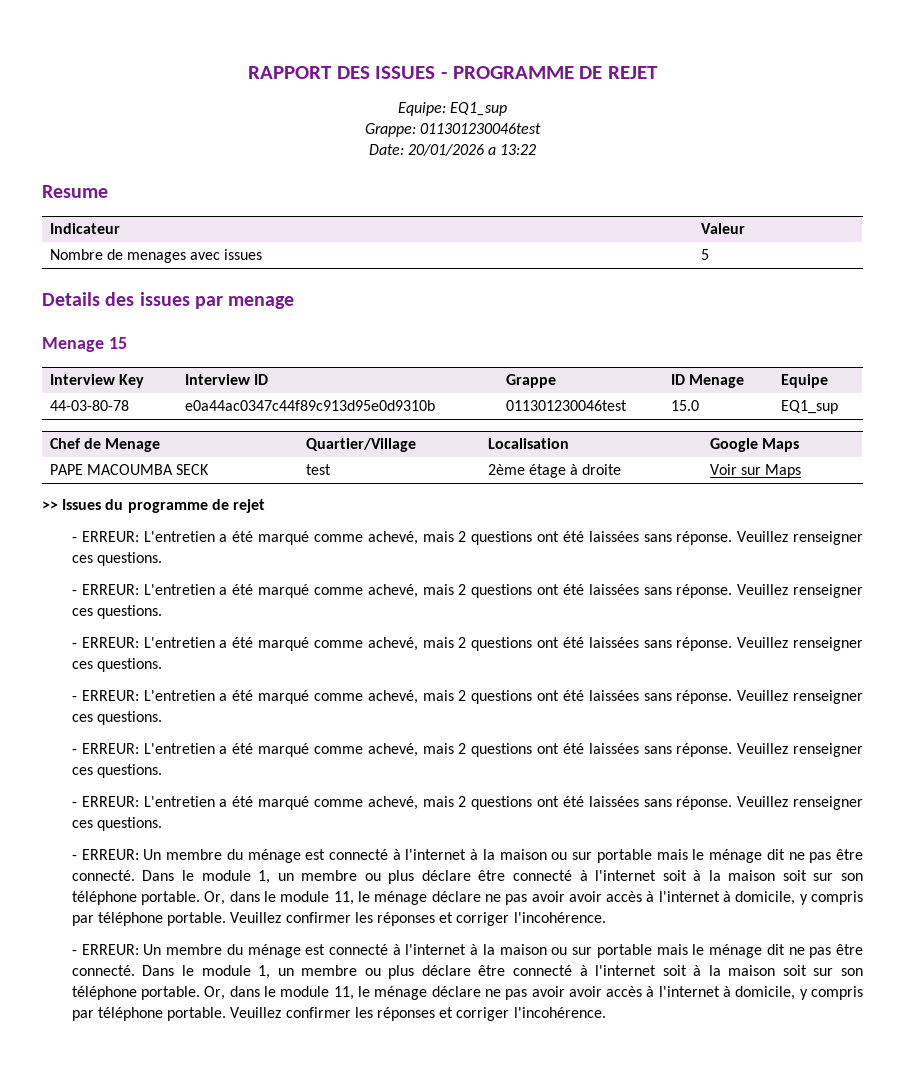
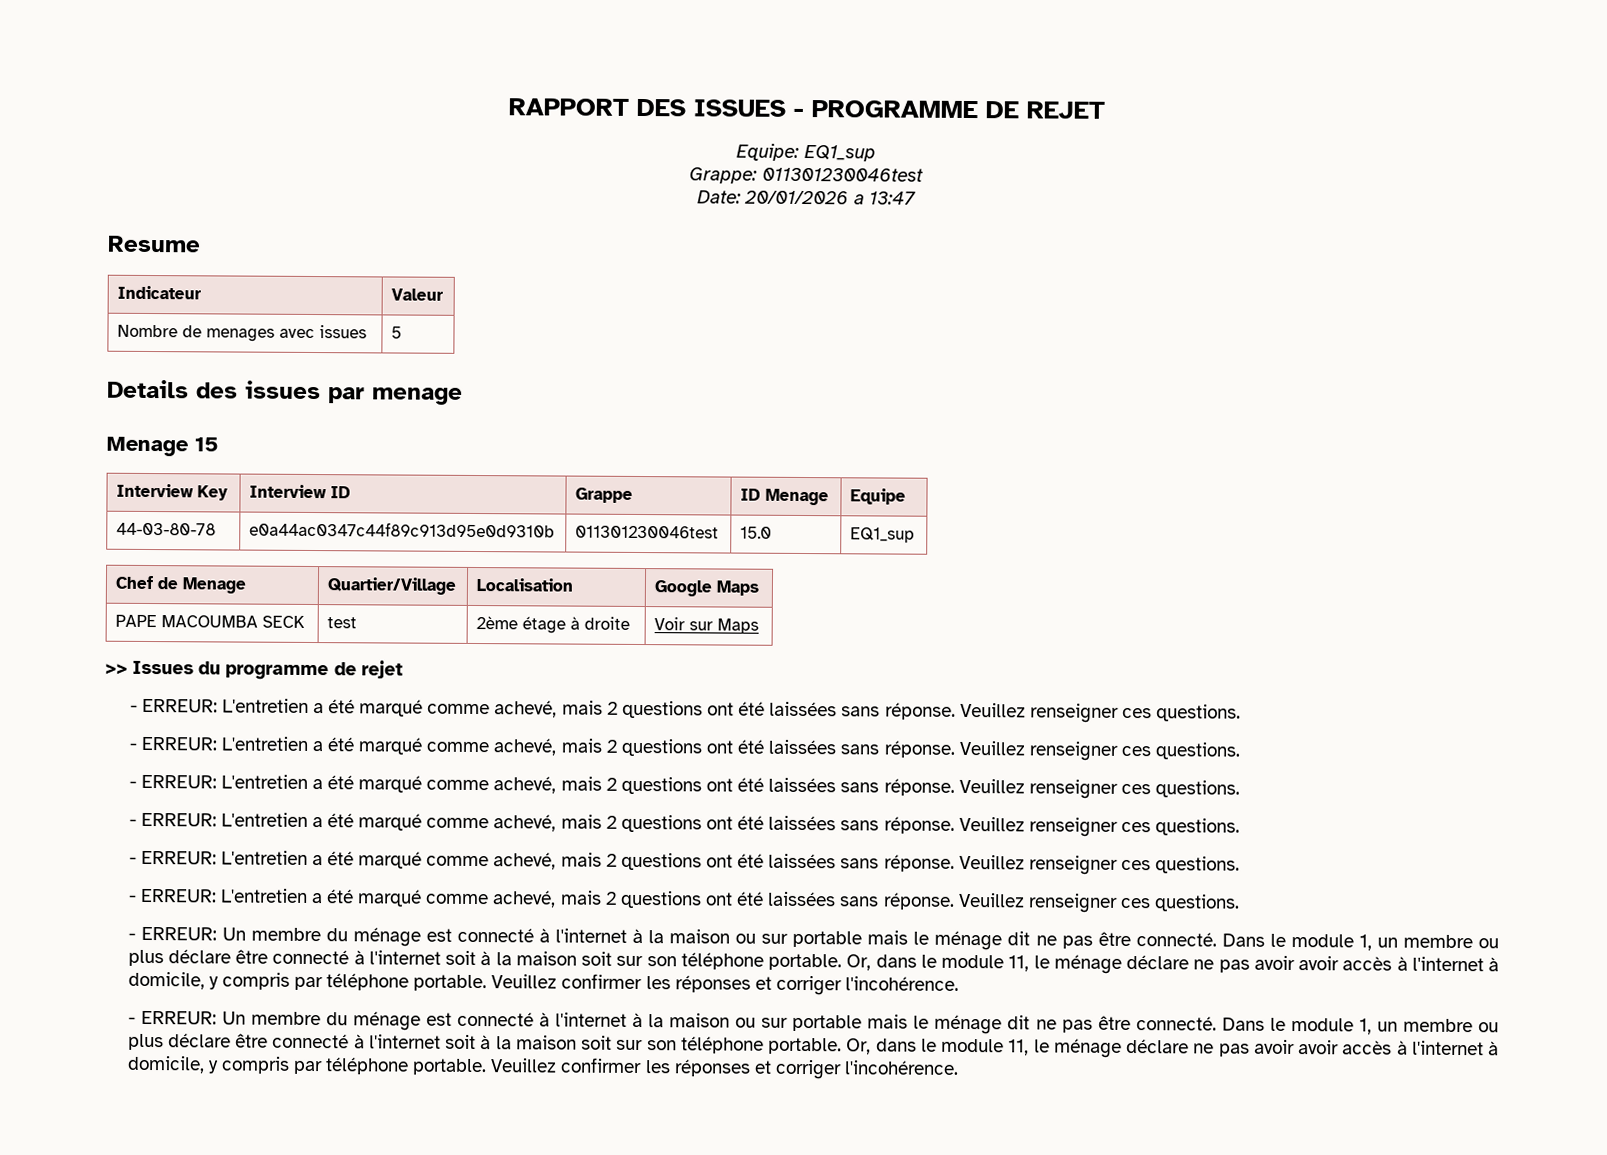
[500,144,537,155] 13:22 -> [868,191,916,205] 13:47

